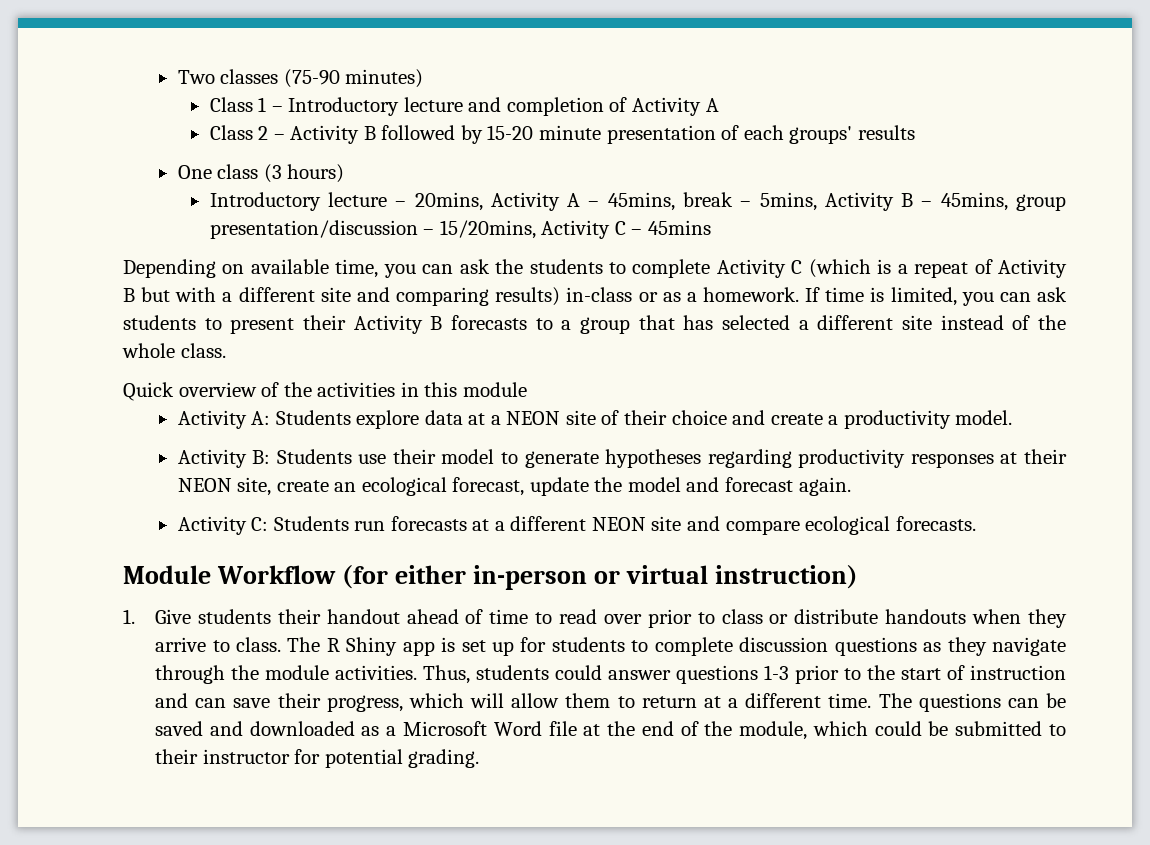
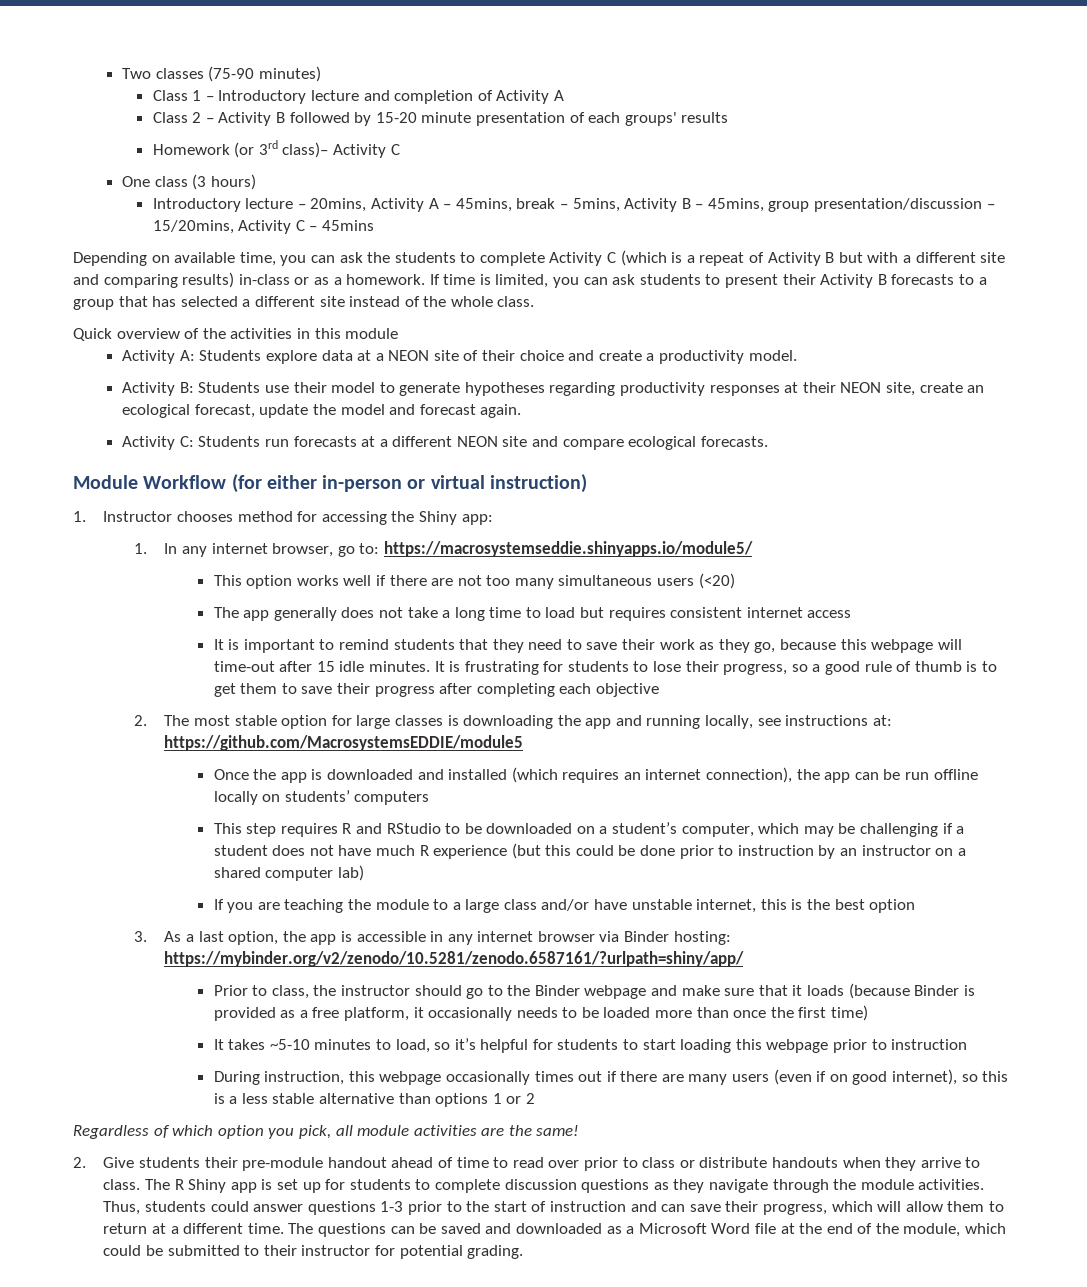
(915, 132) none -> [152,140,400,158] // Homework (or 3rd class)– Activity C
(135, 616) none -> [103,511,493,525] [133,541,753,557] [213,573,735,589] [213,607,852,621] [213,639,962,653] [213,661,997,675] [213,683,659,697] [133,715,892,729] [164,735,524,751] [213,767,978,783] [213,790,430,805] [213,822,965,837] [213,843,966,859] [213,865,364,881] [213,899,916,913] [133,931,731,945] [164,951,745,967] [213,983,975,999] [213,1005,869,1021] [213,1038,968,1053] [213,1069,1009,1085] [213,1093,535,1107] [73,1125,580,1139] [73,1157,86,1168] Instructor chooses method for accessing the Shiny app: // 1. In any internet browser, go to: https://macrosystemseddie.shinyapps.io/module5/ // This option works well if there are not too many simultaneous users (<20) // The app generally does not take a long time to load but requires consistent internet access // It is important to remind students that they need to save their work as they go, because this webpage will time-out after 15 idle minutes. It is frustrating for students to lose their progress, so a good rule of thumb is to get them to save their progress after completing each objective // 2. The most stable option for large classes is downloading the app and running locally, see instructions at: https://github.com/MacrosystemsEDDIE/module5 // Once the app is downloaded and installed (which requires an internet connection), the app can be run offline locally on students’ computers // This step requires R and RStudio to be downloaded on a student’s computer, which may be challenging if a student does not have much R experience (but this could be done prior to instruction by an instructor on a shared computer lab) // If you are teaching the module to a large class and/or have unstable internet, this is the best option // 3. As a last option, the app is accessible in any internet browser via Binder hosting: https://mybinder.org/v2/zenodo/10.5281/zenodo.6587161/?urlpath=shiny/app/ // Prior to class, the instructor should go to the Binder webpage and make sure that it loads (because Binder is provided as a free platform, it occasionally needs to be loaded more than once the first time) // It takes ~5-10 minutes to load, so it’s helpful for students to start loading this webpage prior to instruction // During instruction, this webpage occasionally times out if there are many users (even if on good internet), so this is a less stable alternative than options 1 or 2 // Regardless of which option you pick, all module activities are the same! // 2.
(321, 616) none -> [242,1157,324,1171] pre-module

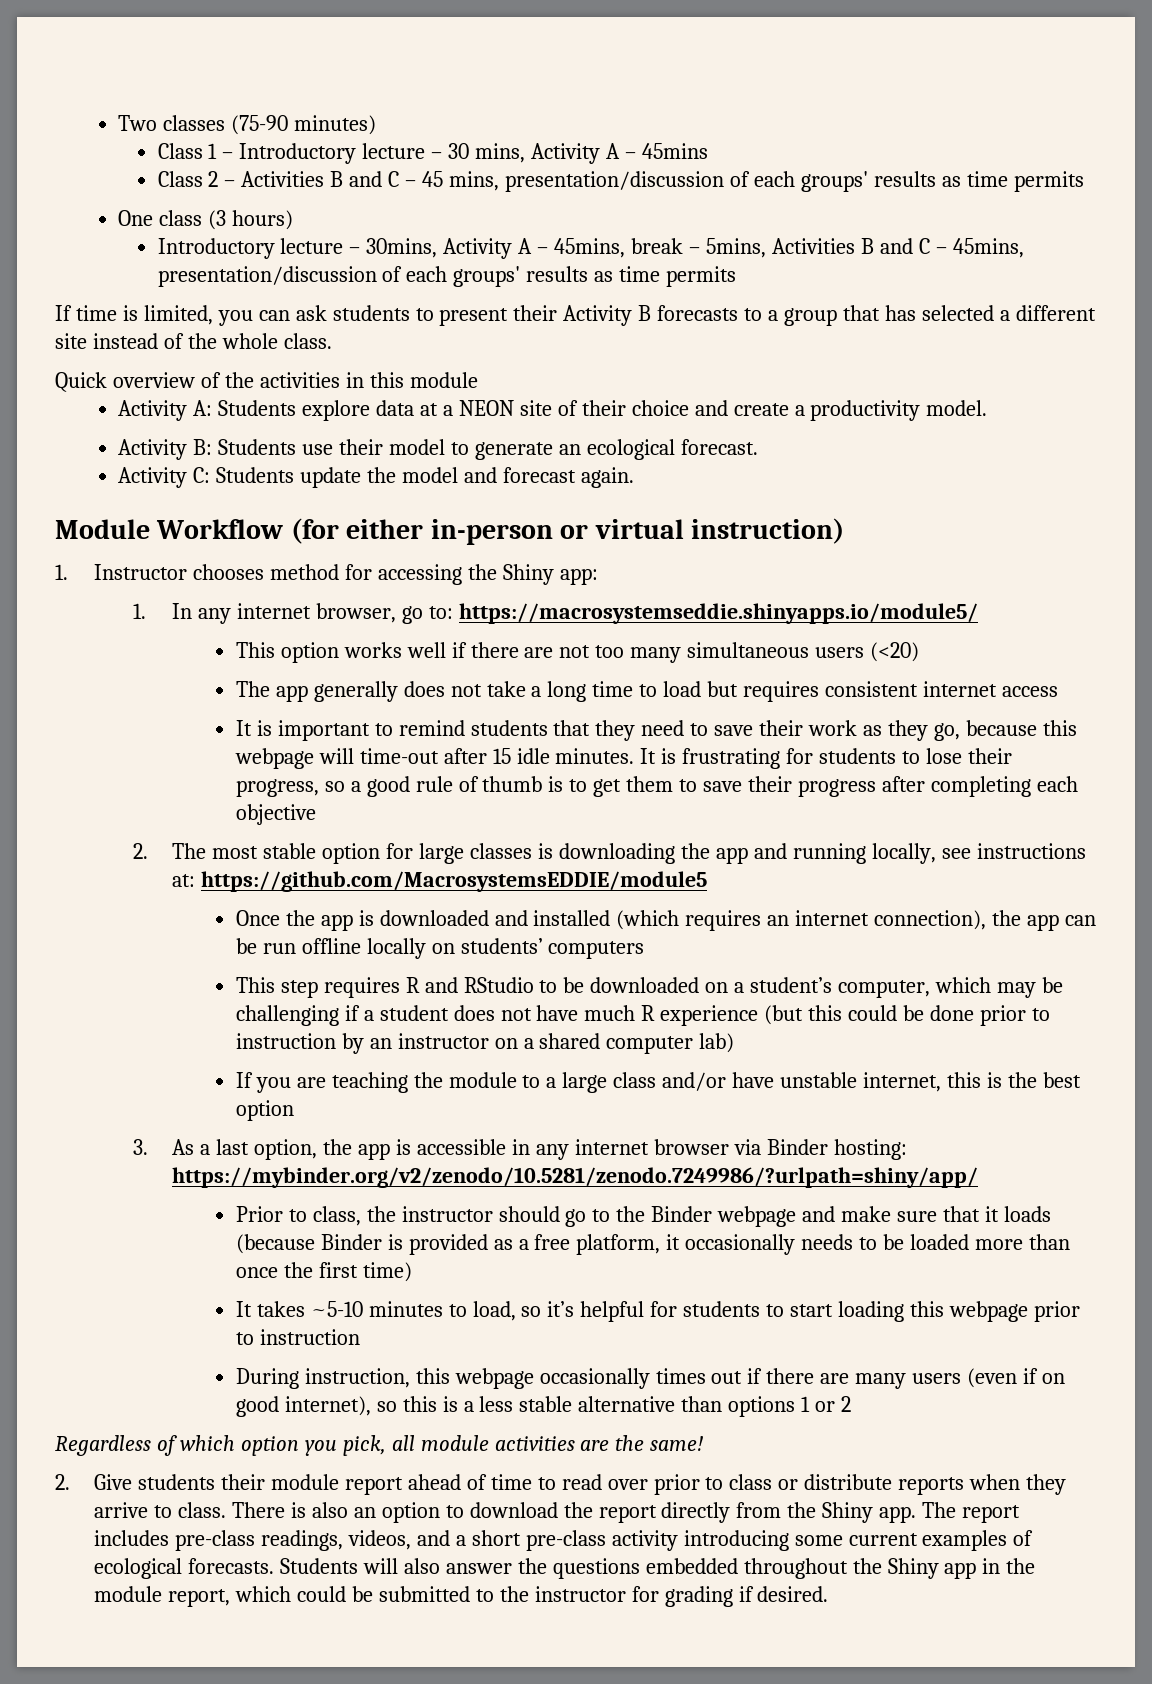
[363,90,564,104] and completion of Activity A -> [431,143,708,164] – 30 mins, Activity A – 45mins
[218,112,729,126] [152,140,400,158] Activity B followed by 15-20 minute presentation of each groups' results // Homework (or 3rd class)– Activity C -> [241,171,1084,192] Activities B and C – 45 mins, presentation/discussion of each groups' results as time permits
[310,198,367,212] 20mins, -> [366,238,438,258] 30mins,
[624,198,995,212] [152,220,374,234] [73,250,1006,266] [73,272,426,288] Activity B – 45mins, group presentation/discussion – 15/20mins, Activity C – 45mins // Depending on available time, you can ask the students to complete Activity C (which is a repeat of Activity B but with a different site and comparing results) in-class or as a homework. -> [771,238,1024,258] [157,266,737,287] Activities B and C – 45mins, presentation/discussion of each groups' results as time permits //
[464,382,985,396] [122,404,255,418] hypotheses regarding productivity responses at their NEON site, create an ecological forecast, -> [558,439,758,460] [118,467,295,488] an ecological forecast. // Activity C: Students
[122,436,768,450] // Activity C: Students run forecasts at a different NEON site and compare ecological forecasts. -> (634, 477) none
[164,951,745,967] https://mybinder.org/v2/zenodo/10.5281/zenodo.6587161/?urlpath=shiny/app/ -> [172,1167,979,1188] https://mybinder.org/v2/zenodo/10.5281/zenodo.7249986/?urlpath=shiny/app/
[242,1157,387,1171] pre-module handout -> [270,1474,403,1495] module report
[771,1157,838,1168] handouts -> [898,1477,965,1495] reports
[145,1179,985,1193] [103,1201,1004,1215] [103,1223,961,1237] The R Shiny app is set up for students to complete discussion questions as they navigate through the module activities. Thus, students could answer questions 1-3 prior to the start of instruction and can save their progress, which will allow them to return at a different time. The questions can be saved and downloaded as a Microsoft Word file at the end of the module, -> [231,1502,1021,1523] [94,1530,1034,1551] [94,1558,1036,1579] [94,1586,231,1607] There is also an option to download the report directly from the Shiny app. The report includes pre-class readings, videos, and a short pre-class activity introducing some current examples of ecological forecasts. Students will also answer the questions embedded throughout the Shiny app in the module report,
[263,1245,297,1256] their -> [499,1586,529,1602] the
[399,1245,524,1259] potential grading. -> [664,1586,829,1607] grading if desired.

